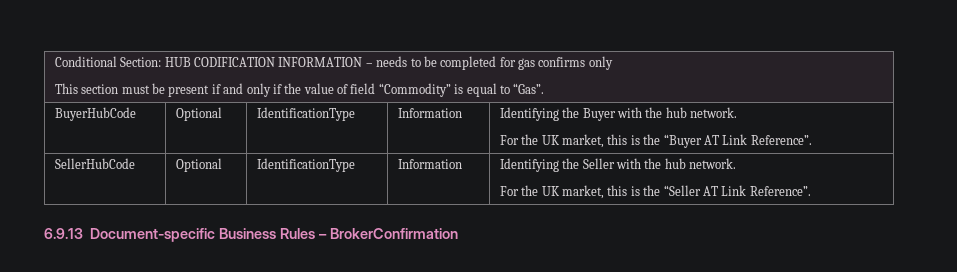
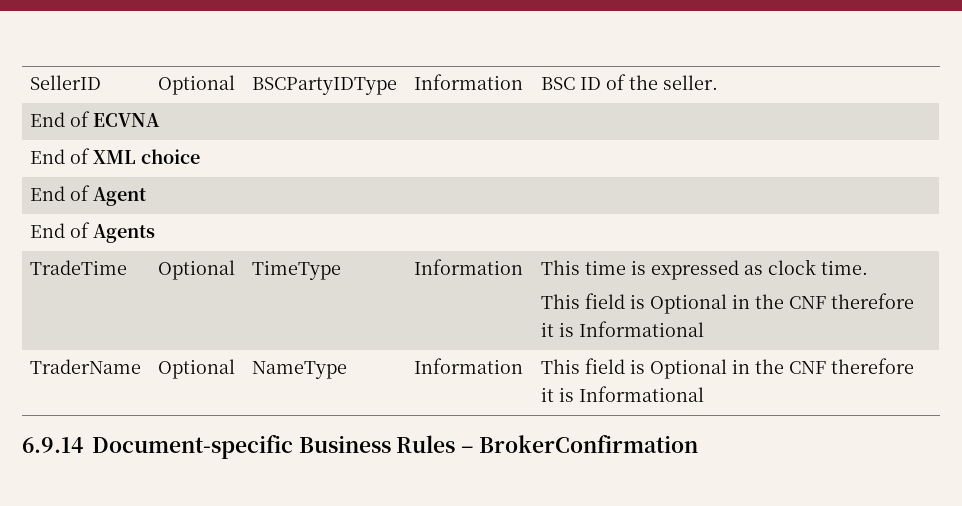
[54,56,613,70] [54,83,545,97] [54,107,136,121] [175,107,222,121] [256,107,355,121] [397,108,462,118] [499,107,738,121] [499,134,812,148] [54,158,135,169] [175,158,222,172] [256,158,355,172] [397,159,462,169] [499,158,737,172] [499,185,811,199] [44,228,83,239] Conditional Section: HUB CODIFICATION INFORMATION – needs to be completed for gas confirms only // This section must be present if and only if the value of field “Commodity” is equal to “Gas”. // BuyerHubCode | Optional | IdentificationType | Information | Identifying the Buyer with the hub network. // For the UK market, this is the “Buyer AT Link Reference”. // SellerHubCode | Optional | IdentificationType | Information | Identifying the Seller with the hub network. // For the UK market, this is the “Seller AT Link Reference”. // 6.9.13 -> [30,75,102,90] [158,75,236,95] [252,77,398,95] [414,74,524,90] [541,74,719,90] [30,111,161,127] [30,148,201,164] [30,185,147,206] [30,222,156,243] [30,260,128,275] [158,260,236,280] [252,260,342,280] [414,259,524,275] [541,259,869,280] [541,293,915,314] [541,321,705,337] [30,359,142,374] [158,359,236,379] [252,361,348,379] [414,358,524,374] [541,358,915,379] [541,386,705,402] [22,437,83,453] SellerID | Optional | BSCPartyIDType | Information | BSC ID of the seller. // End of ECVNA // End of XML choice // End of Agent // End of Agents // TradeTime | Optional | TimeType | Information | This time is expressed as clock time. // This field is Optional in the CNF therefore it is Informational // TraderName | Optional | NameType | Information | This field is Optional in the CNF therefore it is Informational // 6.9.14

